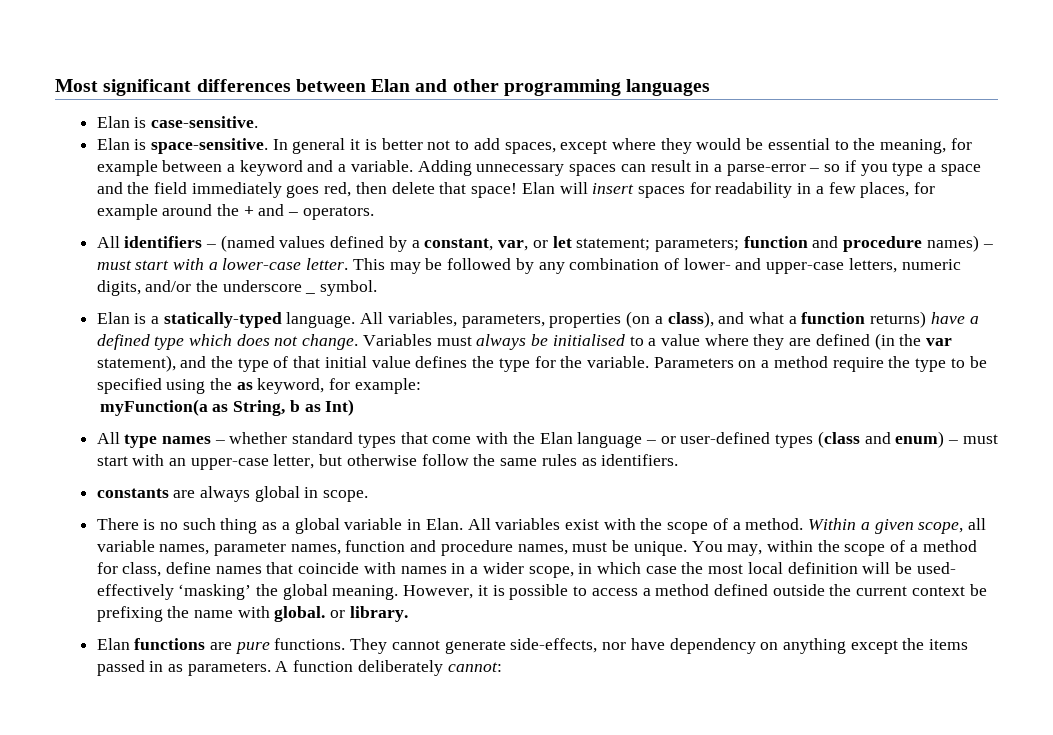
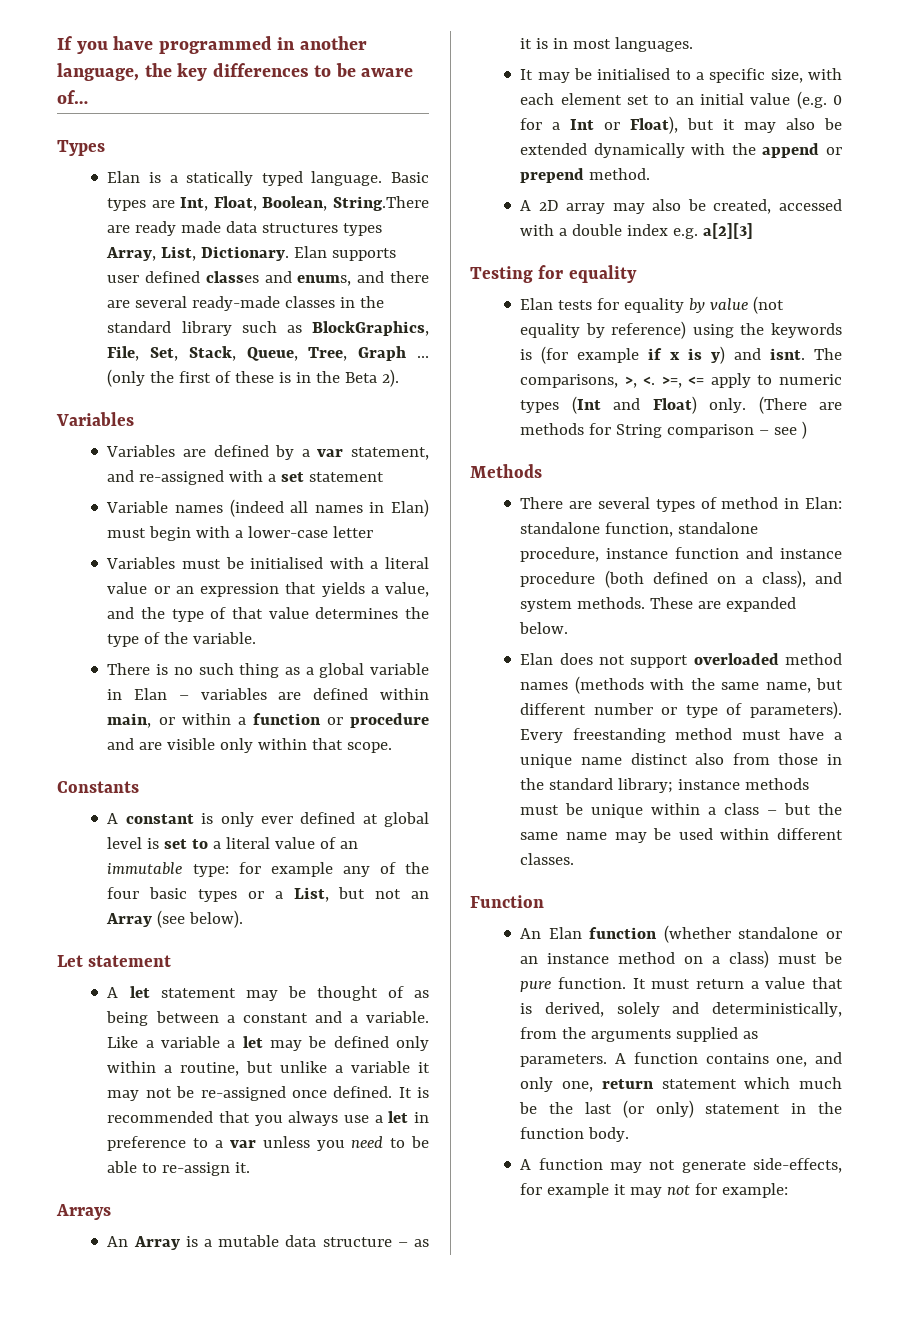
[55,79,711,96] [96,116,259,128] [96,138,972,154] [96,160,981,176] [96,182,936,198] [96,204,374,220] [96,235,993,252] [96,258,961,274] [96,280,302,296] [305,280,378,296] [96,311,979,328] [96,334,359,350] Most significant differences between Elan and other programming languages // Elan is case-sensitive. // Elan is space-sensitive. In general it is better not to add spaces, except where they would be essential to the meaning, for example between a keyword and a variable. Adding unnecessary spaces can result in a parse-error – so if you type a space and the field immediately goes red, then delete that space! Elan will insert spaces for readability in a few places, for example around the + and – operators. // All identifiers – (named values defined by a constant, var, or let statement; parameters; function and procedure names) – must start with a lower-case letter. This may be followed by any combination of lower- and upper-case letters, numeric digits, and/or the underscore _ symbol. // Elan is a statically-typed language. All variables, parameters, properties (on a class), and what a function returns) have a defined type which does not change. -> [57,36,367,54] [57,63,414,81] [57,90,88,104] [57,140,105,156] [107,171,430,186] [107,196,429,211] [107,221,383,236] [106,246,397,261] [107,271,430,286] [107,296,385,311] [107,321,429,336] [107,346,430,361] [107,369,400,387] [56,412,134,426] [106,445,429,460] [107,470,385,485] [106,499,430,517] [107,526,374,541] If you have programmed in another language, the key differences to be aware of… // Types // Elan is a statically typed language. Basic types are Int, Float, Boolean, String.There are ready made data structures types Array, List, Dictionary. Elan supports user defined classes and enums, and there are several ready-made classes in the standard library such as BlockGraphics, File, Set, Stack, Queue, Tree, Graph … (only the first of these is in the Beta 2). // Variables // Variables are defined by a var statement, and re-assigned with a set statement // Variable names (indeed all names in Elan) must begin with a lower-case letter //
[476,333,953,350] [96,355,176,372] always be initialised to a value where they are defined (in the var statement), -> [225,557,430,569] [107,582,430,597] be initialised with a literal value or an expression that yields a value,
[324,356,556,372] initial value defines the type for -> [268,607,430,619] [107,632,161,647] value determines the type of
[653,356,987,372] [96,378,421,394] [99,399,355,416] [96,431,998,448] [96,454,679,470] [96,486,369,502] Parameters on a method require the type to be specified using the as keyword, for example: // myFunction(a as String, b as Int) // All type names – whether standard types that come with the Elan language – or user-defined types (class and enum) – must start with an upper-case letter, but otherwise follow the same rules as identifiers. // constants are always global in scope. -> (257, 638) none
[425,518,986,534] [96,540,977,556] [96,562,956,578] [96,584,987,600] [96,606,408,622] [96,638,969,654] [96,660,502,676] Elan. All variables exist with the scope of a method. Within a given scope, all variable names, parameter names, function and procedure names, must be unique. You may, within the scope of a method for class, define names that coincide with names in a wider scope, in which case the most local definition will be used- effectively ‘masking’ the global meaning. However, it is possible to access a method defined outside the current context be prefixing the name with global. or library. // Elan functions are pure functions. They cannot generate side-effects, nor have dependency on anything except the items passed in as parameters. A function deliberately cannot: -> [134,688,429,700] [107,713,429,728] [107,738,393,753] [57,781,139,793] [107,812,430,827] [107,837,359,849] [107,862,430,877] [107,887,430,902] [106,910,244,928] [57,955,172,967] [107,986,429,1001] [106,1011,429,1026] [107,1036,430,1051] [107,1061,431,1076] [107,1086,429,1101] [107,1111,430,1126] [107,1136,430,1151] [107,1161,251,1176] [56,1204,111,1220] [107,1235,429,1250] [520,37,694,52] [520,68,842,83] [520,91,842,109] [520,116,842,134] [520,143,842,158] [520,168,651,183] [520,199,842,214] [520,223,754,239] [470,265,637,283] [520,296,785,314] [520,321,842,339] [520,346,842,364] [520,373,843,388] [520,396,842,414] [520,421,808,439] [470,464,542,478] [520,497,842,512] [520,522,759,537] [520,547,842,562] [520,570,842,588] [520,597,797,612] [519,622,569,634] [520,653,842,668] [520,676,843,694] [520,701,842,719] [520,728,842,743] [520,753,842,768] [520,778,810,793] [520,803,842,818] [520,828,843,843] [520,853,575,865] [470,895,544,908] [520,925,842,943] [520,950,842,968] [520,977,844,992] [520,1002,842,1017] [520,1027,759,1042] [520,1052,842,1067] [520,1077,842,1092] [519,1100,842,1118] [520,1127,630,1142] [520,1158,842,1173] [520,1183,789,1198] Elan – variables are defined within main, or within a function or procedure and are visible only within that scope. // Constants // A constant is only ever defined at global level is set to a literal value of an immutable type: for example any of the four basic types or a List, but not an Array (see below). // Let statement // A let statement may be thought of as being between a constant and a variable. Like a variable a let may be defined only within a routine, but unlike a variable it may not be re-assigned once defined. It is recommended that you always use a let in preference to a var unless you need to be able to re-assign it. // Arrays // An Array is a mutable data structure – as it is in most languages. // It may be initialised to a specific size, with each element set to an initial value (e.g. 0 for a Int or Float), but it may also be extended dynamically with the append or prepend method. // A 2D array may also be created, accessed with a double index e.g. a[2][3] // Testing for equality // Elan tests for equality by value (not equality by reference) using the keywords is (for example if x is y) and isnt. The comparisons, >, <. >=, <= apply to numeric types (Int and Float) only. (There are methods for String comparison – see ) // Methods // There are several types of method in Elan: standalone function, standalone procedure, instance function and instance procedure (both defined on a class), and system methods. These are expanded below. // Elan does not support overloaded method names (methods with the same name, but different number or type of parameters). Every freestanding method must have a unique name distinct also from those in the standard library; instance methods must be unique within a class – but the same name may be used within different classes. // Function // An Elan function (whether standalone or an instance method on a class) must be pure function. It must return a value that is derived, solely and deterministically, from the arguments supplied as parameters. A function contains one, and only one, return statement which much be the last (or only) statement in the function body. // A function may not generate side-effects, for example it may not for example:

